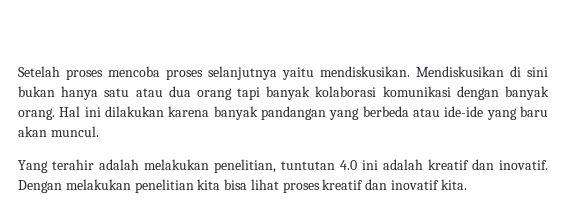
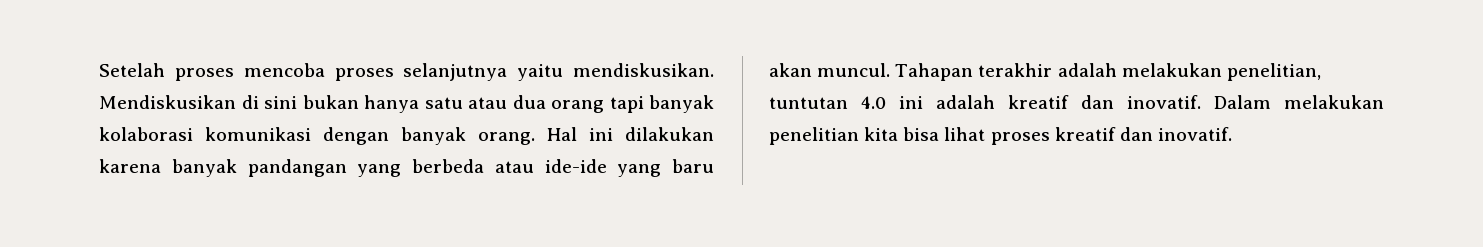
[18,159,94,173] // Yang terahir -> [895,63,1053,81] Tahapan terakhir
[18,180,62,193] Dengan -> [1214,95,1271,109] Dalam
[391,179,467,190] inovatif kita. -> [1157,127,1232,141] inovatif.

